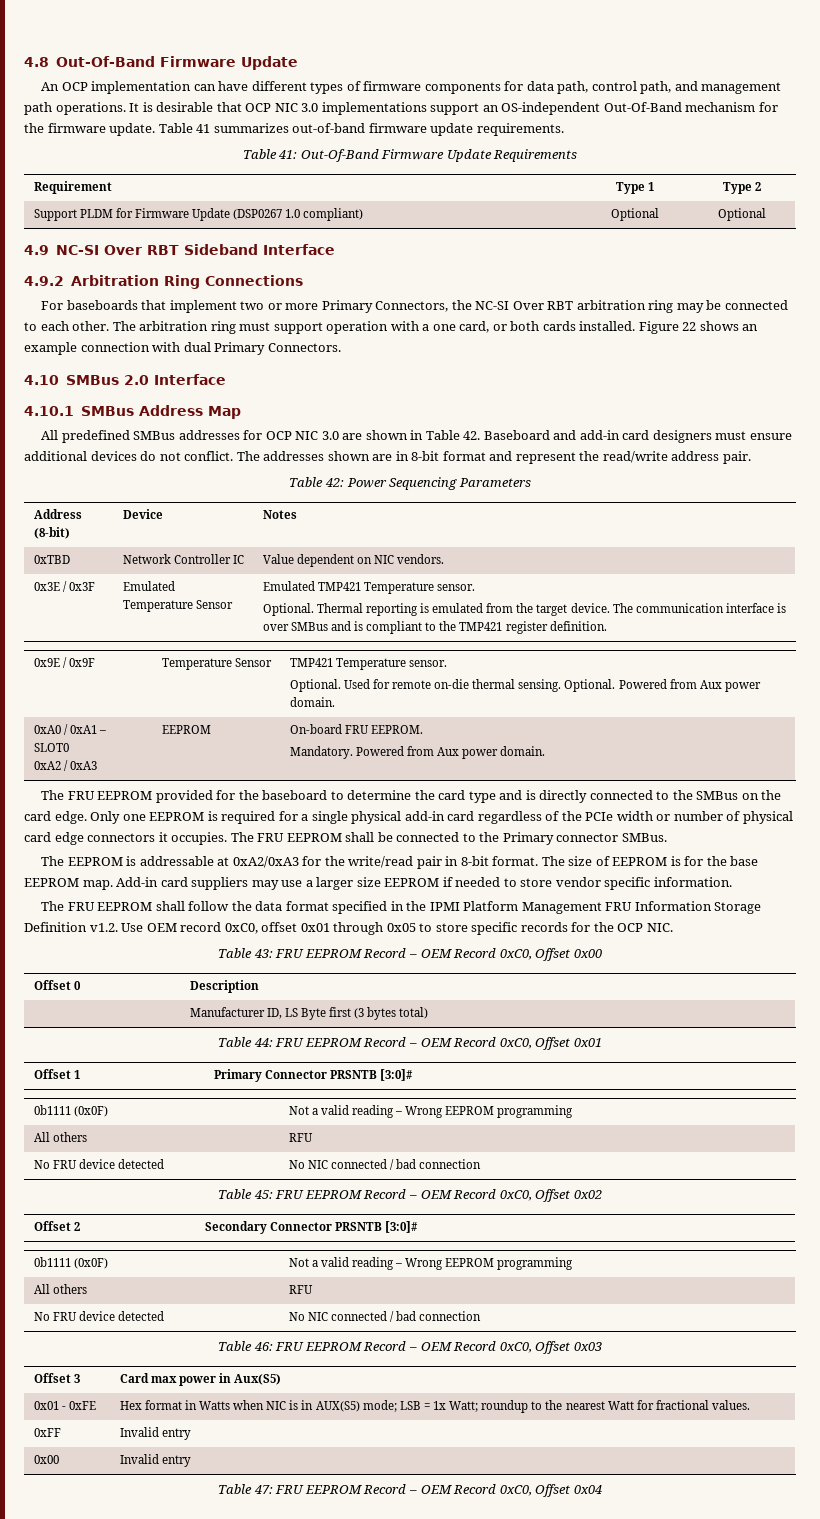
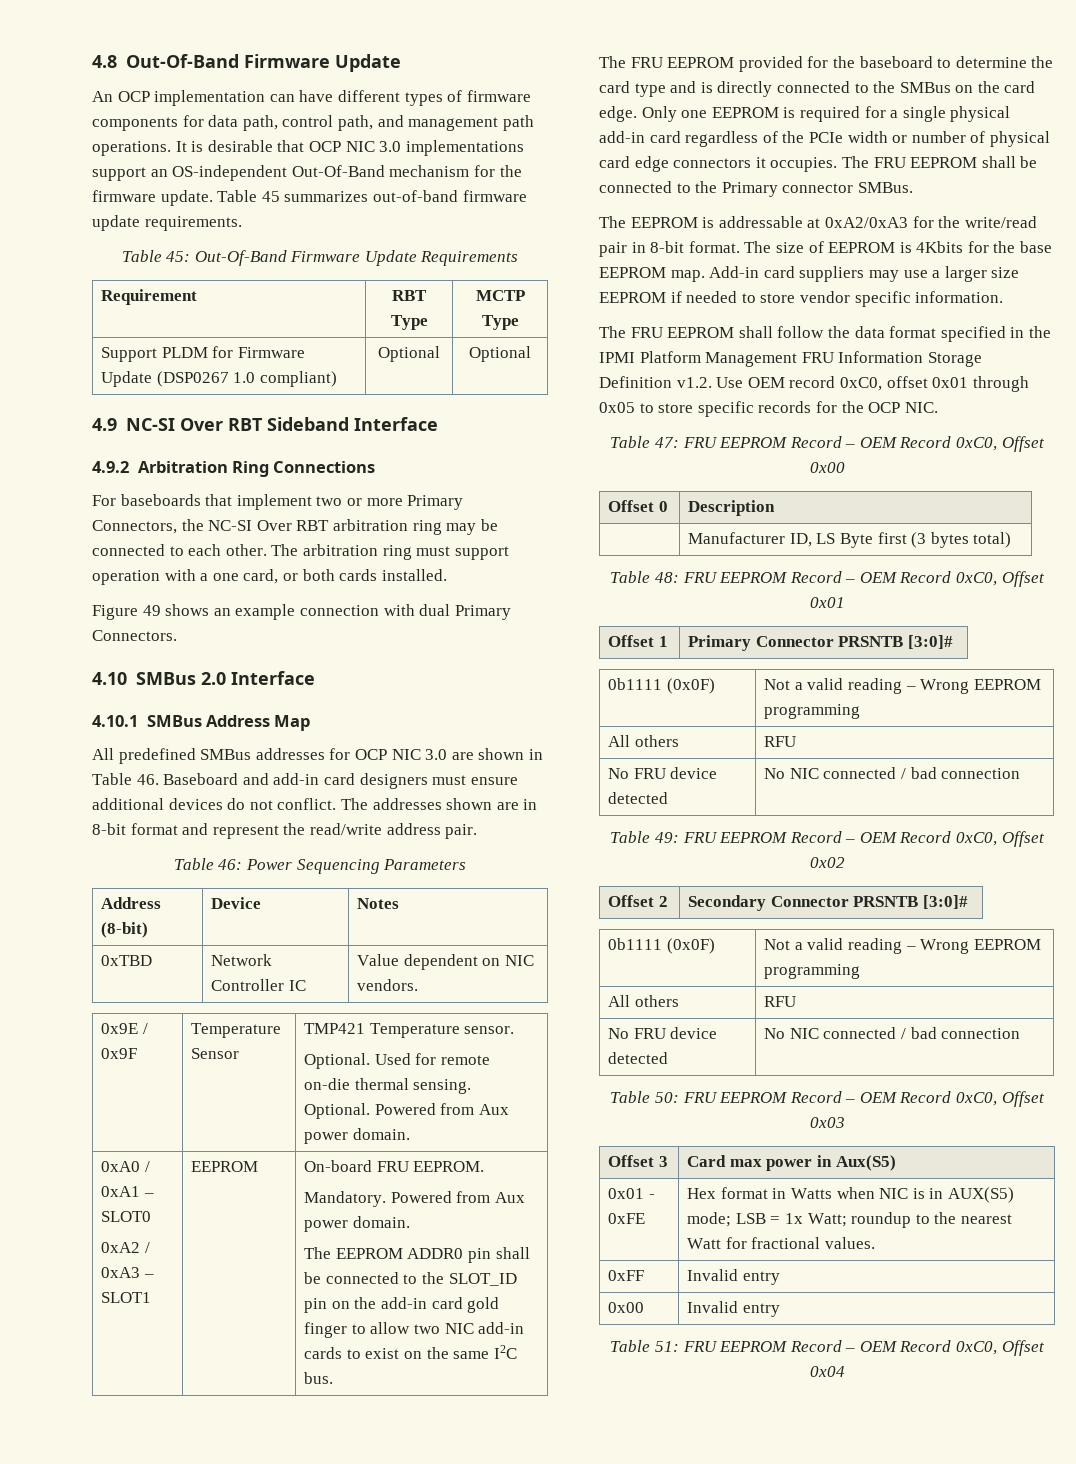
[196,124,211,133] 41 -> [261,191,280,202] 45
[278,150,298,159] 41: -> [166,251,191,262] 45:
[615,182,655,194] [722,182,762,194] Type 1 | Type 2 -> [392,290,427,301] [390,315,428,330] [475,290,525,301] [481,315,519,330] RBT Type | MCTP Type
[638,321,697,334] Figure 22 -> [92,605,161,620] // Figure 49
[463,431,481,440] 42. -> [136,774,159,785] 46.
[324,478,344,487] 42: -> [218,859,243,870] 46:
[33,581,95,592] [122,581,175,591] [122,600,233,612] [262,581,476,594] [262,603,786,616] [262,621,607,634] // 0x3E / 0x3F | Emulated Temperature Sensor | Emulated TMP421 Temperature sensor. // Optional. Thermal reporting is emulated from the target device. The communication interface is over SMBus and is compliant to the TMP421 register definition. -> (419, 985) none
(97, 765) none -> [143,1274,154,1278] [101,1292,152,1303] – SLOT1
(546, 751) none -> [304,1247,530,1263] [304,1272,517,1286] [304,1297,500,1313] [304,1322,525,1338] [304,1345,517,1359] [304,1372,334,1384] // The EEPROM ADDR0 pin shall be connected to the SLOT_ID pin on the add-in card gold finger to allow two NIC add-in cards to exist on the same I2C bus.
(681, 861) none -> [916,241,964,253] 4Kbits
[253,949,273,958] 43: -> [654,437,679,448] 47:
[253,1038,273,1047] 44: -> [654,572,679,583] 48:
[253,1190,273,1199] 45: -> [654,832,679,843] 49:
[253,1342,273,1351] 46: -> [654,1092,679,1103] 50:
[253,1485,273,1494] 47: -> [654,1341,679,1352] 51:

